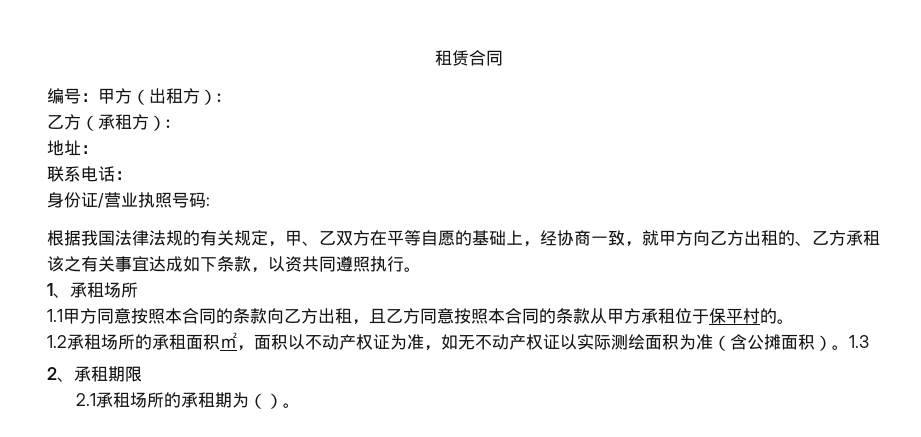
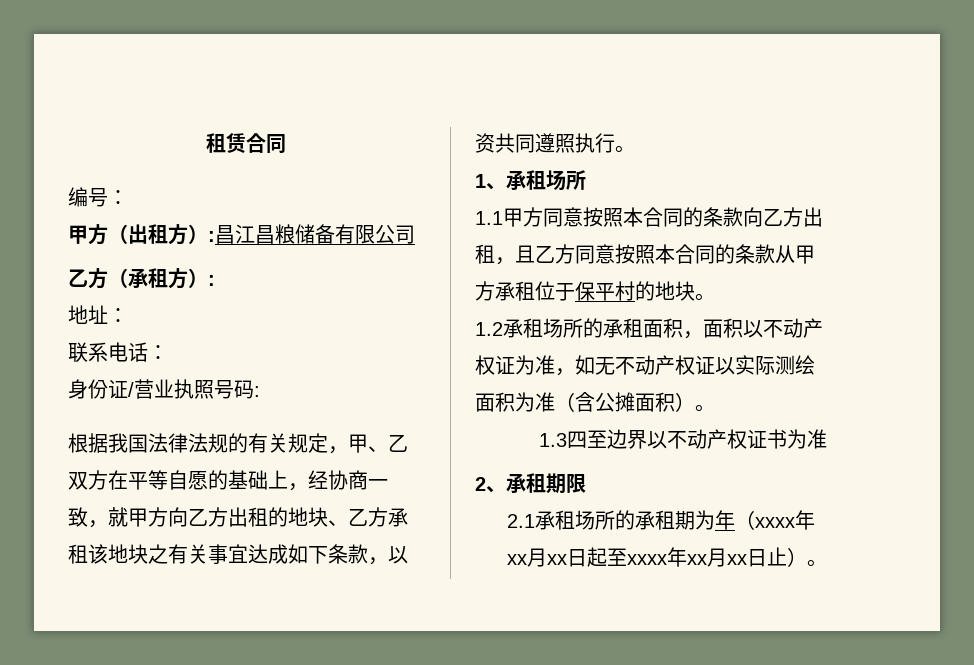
(98, 97) none -> (128, 197) //
(221, 97) none -> [215,224,415,244] 昌江昌粮储备有限公司
(795, 238) none -> [288,507,328,527] 地块
(64, 264) none -> [108,544,148,564] 地块
(777, 316) none -> [655,281,695,301] 地块
[220,332,237,348] ㎡ -> (683, 328) none
(849, 347) none -> (715, 408) //
(869, 341) none -> [566,429,827,449] 四至边界以不动产权证书为准
[248,393,266,409] （ -> [714,510,815,530] [506,547,787,567] 年（xxxx年xx月xx日起至xxxx年xx月xx日止

